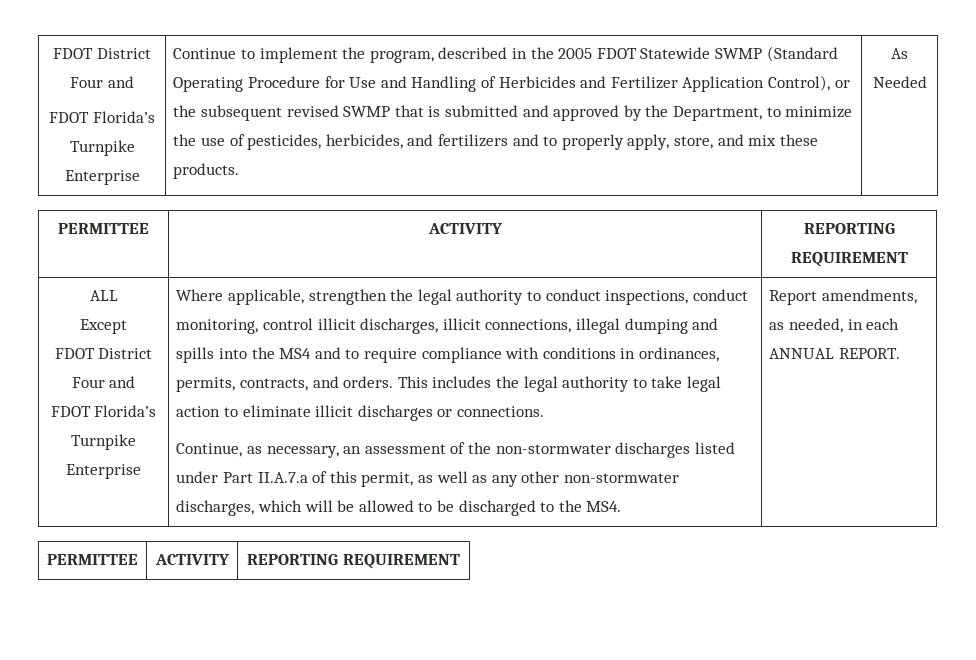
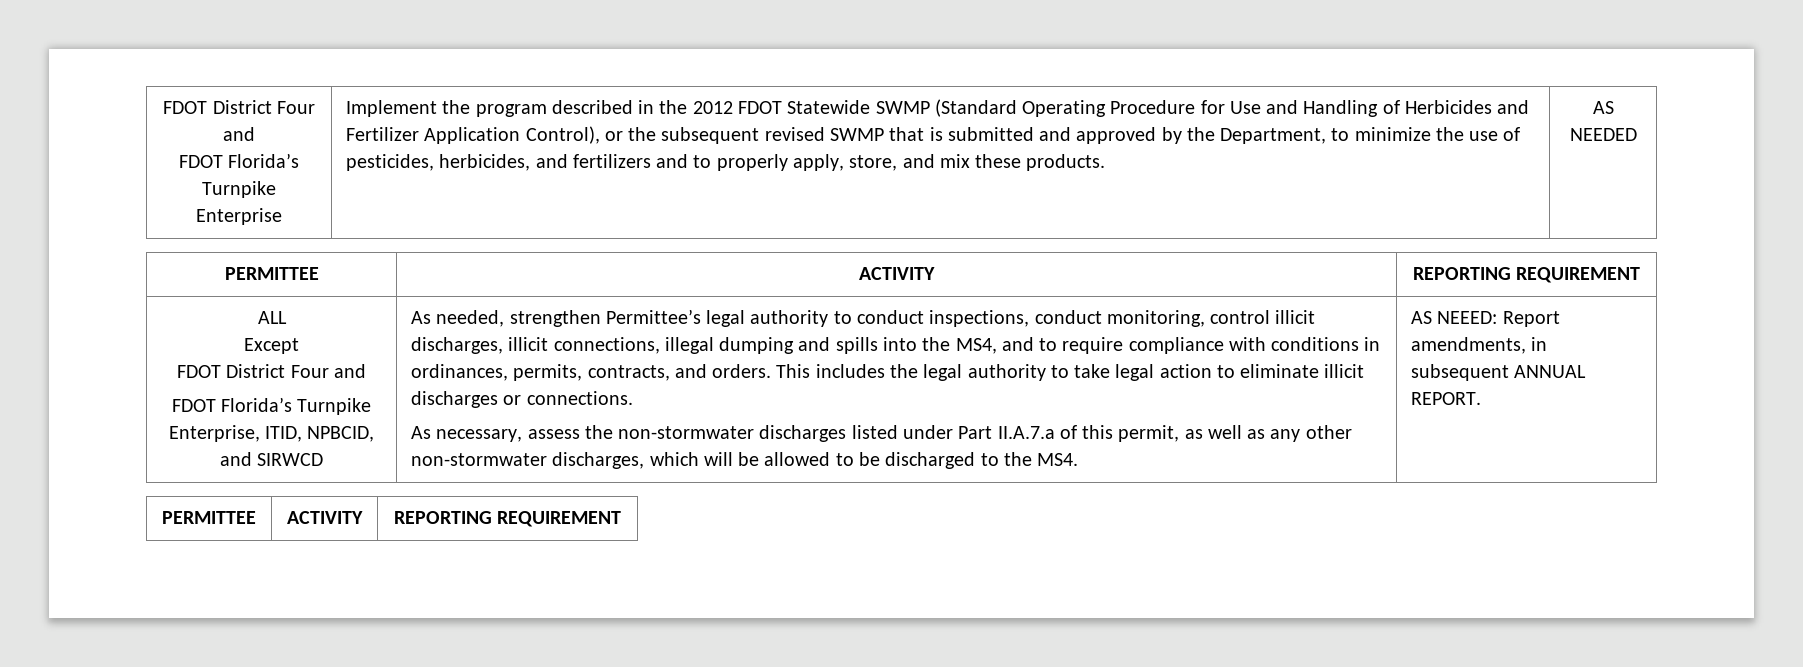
[53,48,151,59] [70,76,134,88] [49,111,155,123] [69,140,135,156] [64,170,140,185] [173,47,434,63] FDOT District Four and // FDOT Florida’s Turnpike Enterprise | Continue to implement the program, -> [163,100,315,114] [223,127,255,141] [178,153,300,168] [202,181,276,198] [196,208,282,225] [346,100,547,117] FDOT District Four and // FDOT Florida’s Turnpike Enterprise | Implement the program
[558,48,593,59] 2005 -> [692,101,733,114] 2012
[891,48,908,59] [872,76,927,88] As Needed -> [1592,101,1614,114] [1569,128,1637,141] AS NEEDED
[66,464,141,479] [176,289,414,305] Enterprise | Where applicable, strengthen the -> [168,425,375,442] [219,452,324,466] [411,309,701,327] Enterprise, ITID, NPBCID, and SIRWCD | As needed, strengthen Permittee’s
[279,348,312,359] MS4 -> [955,338,997,354] MS4,
[176,442,466,458] Continue, as necessary, an assessment of -> [411,426,580,442] As necessary, assess
[769,289,918,305] [769,318,900,333] Report amendments, as needed, in each -> [1411,311,1560,327] [1411,337,1548,354] [1411,364,1510,381] AS NEEED: Report amendments, in subsequent

